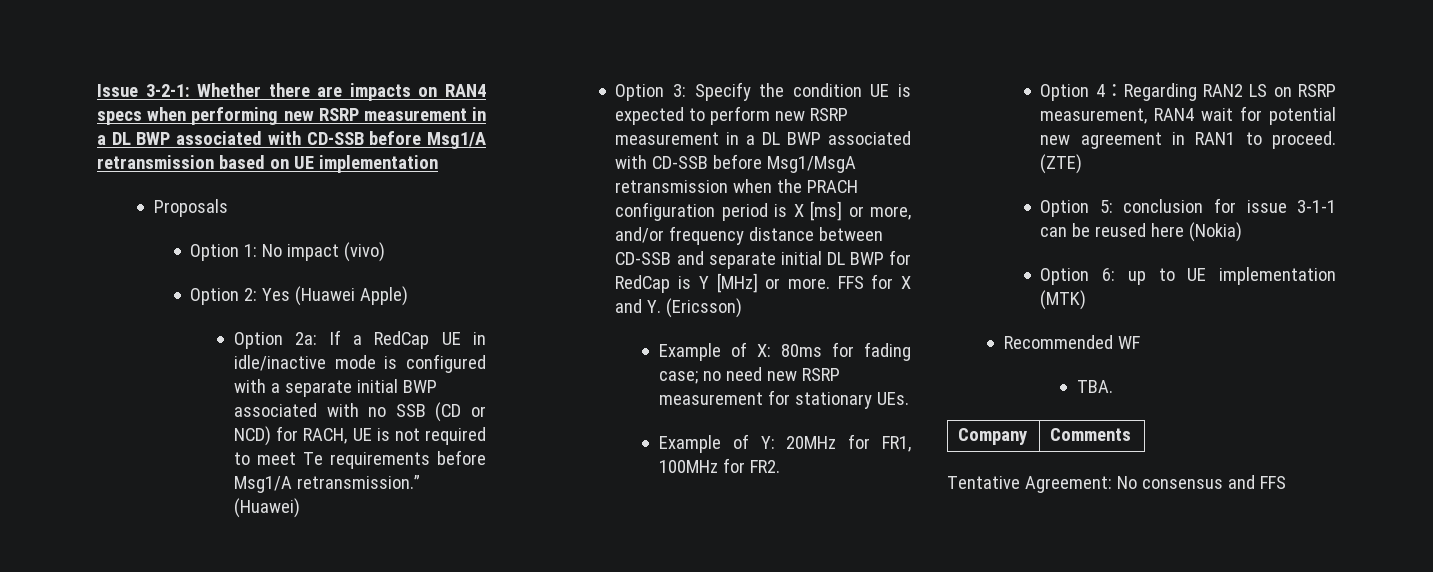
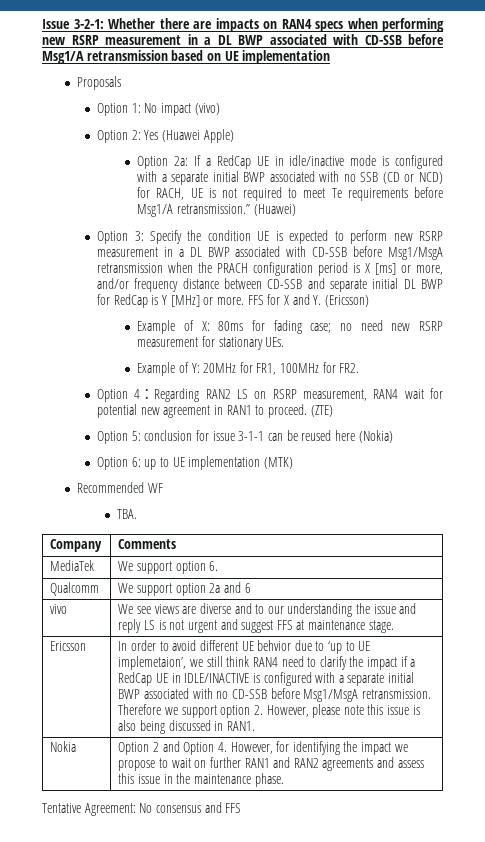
(1132, 434) none -> [50,560,95,571] [118,561,219,574] [50,582,100,596] [118,582,251,596] [50,604,68,614] [118,603,417,617] [118,619,394,633] [50,641,87,651] [118,640,371,654] [118,656,416,670] [118,672,415,686] [118,688,431,702] [118,704,420,718] [118,720,255,734] [50,741,77,752] [118,741,408,755] [118,757,424,771] [118,773,284,787] // MediaTek | We support option 6. // Qualcomm | We support option 2a and 6 // vivo | We see views are diverse and to our understanding the issue and reply LS is not urgent and suggest FFS at maintenance stage. // Ericsson | In order to avoid different UE behvior due to ‘up to UE implemetaion’, we still think RAN4 need to clarify the impact if a RedCap UE in IDLE/INACTIVE is configured with a separate initial BWP associated with no CD-SSB before Msg1/MsgA retransmission. Therefore we support option 2. However, please note this issue is also being discussed in RAN1. // Nokia | Option 2 and Option 4. However, for identifying the impact we propose to wait on further RAN1 and RAN2 agreements and assess this issue in the maintenance phase.

